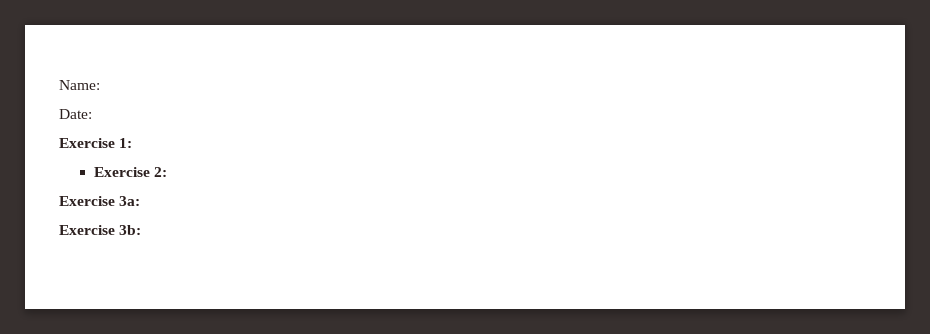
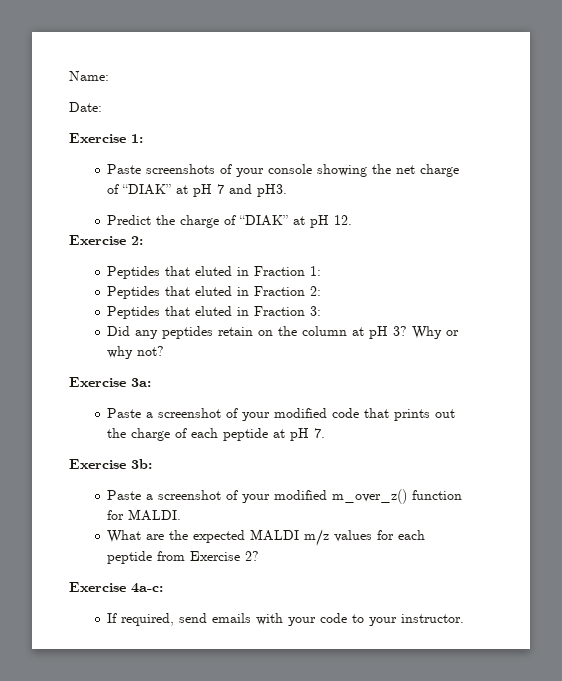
[93,167,168,177] [59,196,141,206] [59,225,142,235] Exercise 2: // Exercise 3a: // Exercise 3b: -> [107,164,460,177] [107,184,288,197] [107,215,353,228] [69,235,143,245] [107,266,322,279] [107,286,322,299] [107,306,322,319] [107,326,460,339] [107,346,165,359] [69,377,151,387] [107,408,456,421] [107,428,326,441] [69,459,152,469] [107,489,463,504] [107,509,182,521] [107,529,426,546] [107,551,260,564] [69,582,163,593] [107,613,465,626] Paste screenshots of your console showing the net charge of “DIAK” at pH 7 and pH3. // Predict the charge of “DIAK” at pH 12. // Exercise 2: // Peptides that eluted in Fraction 1: // Peptides that eluted in Fraction 2: // Peptides that eluted in Fraction 3: // Did any peptides retain on the column at pH 3? Why or why not? // Exercise 3a: // Paste a screenshot of your modified code that prints out the charge of each peptide at pH 7. // Exercise 3b: // Paste a screenshot of your modified m_over_z() function for MALDI. // What are the expected MALDI m/z values for each peptide from Exercise 2? // Exercise 4a-c: // If required, send emails with your code to your instructor.

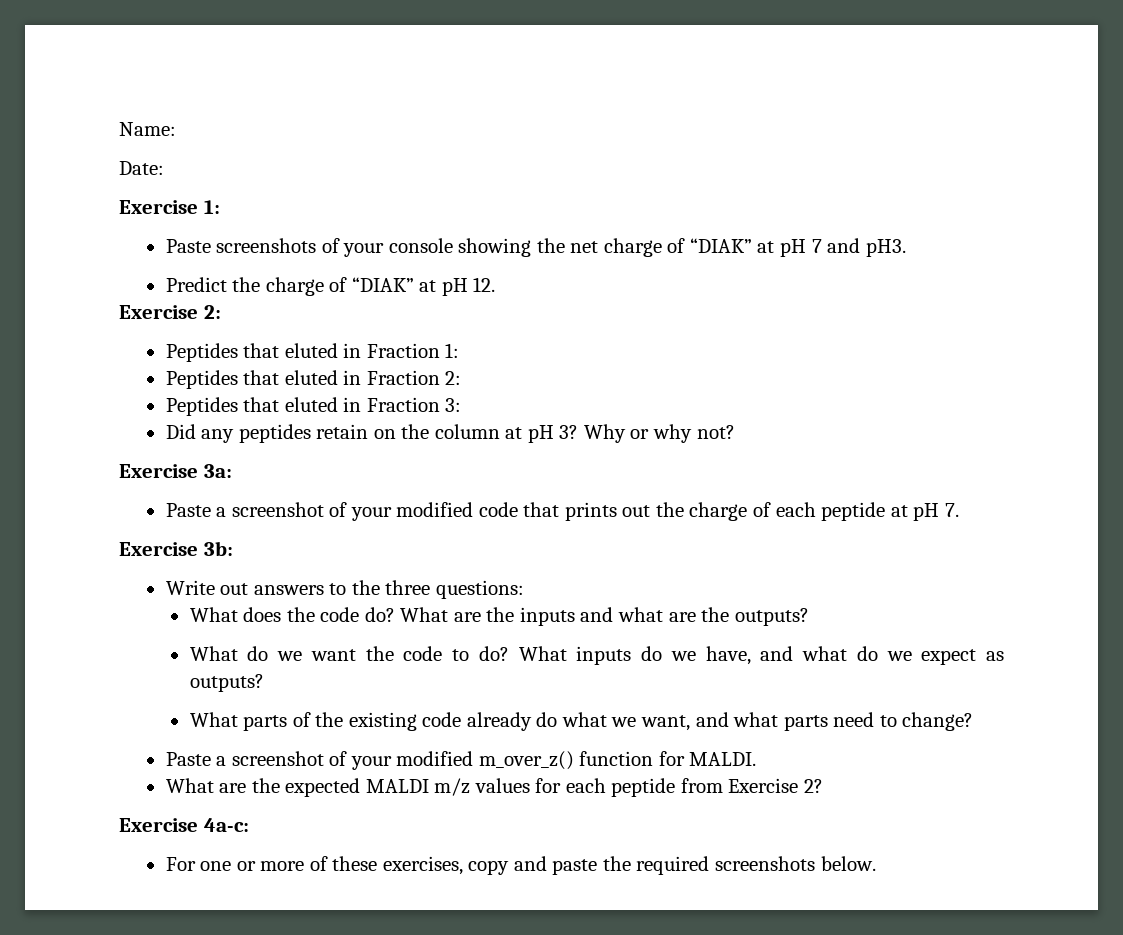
(152, 464) none -> [165,580,524,599] [189,607,809,626] [189,646,1004,665] [189,674,264,692] [189,712,974,731] // Write out answers to the three questions: // What does the code do? What are the inputs and what are the outputs? // What do we want the code to do? What inputs do we have, and what do we expect as outputs? // What parts of the existing code already do what we want, and what parts need to change?
[107,613,465,626] If required, send emails with your code to your instructor. -> [165,856,876,875] For one or more of these exercises, copy and paste the required screenshots below.

